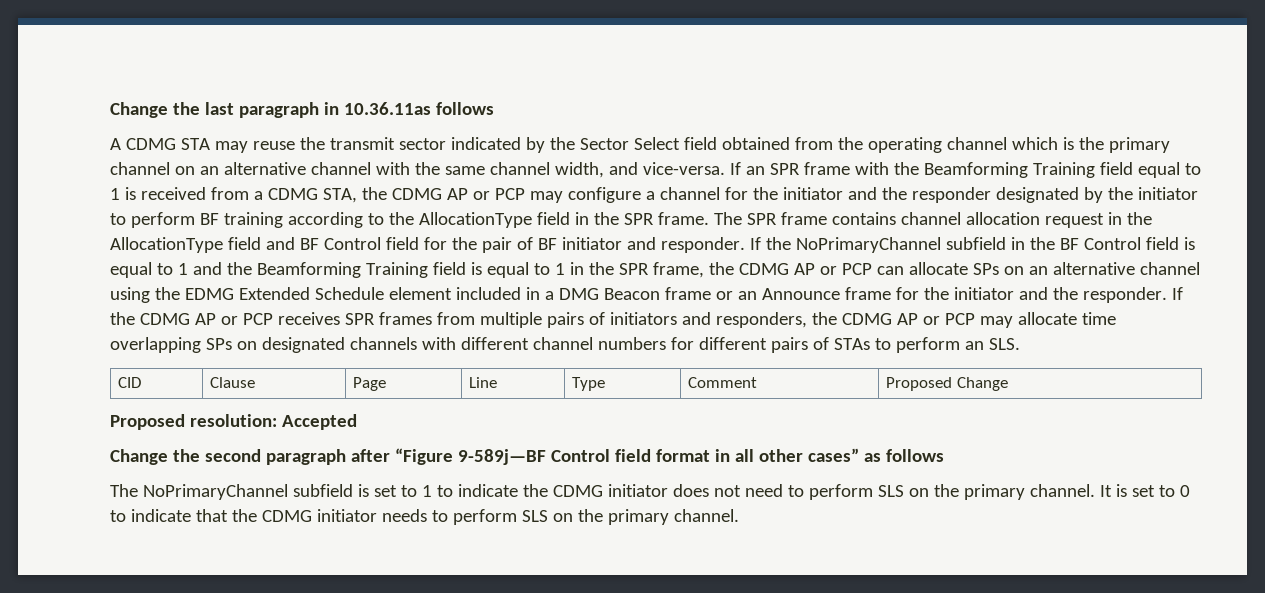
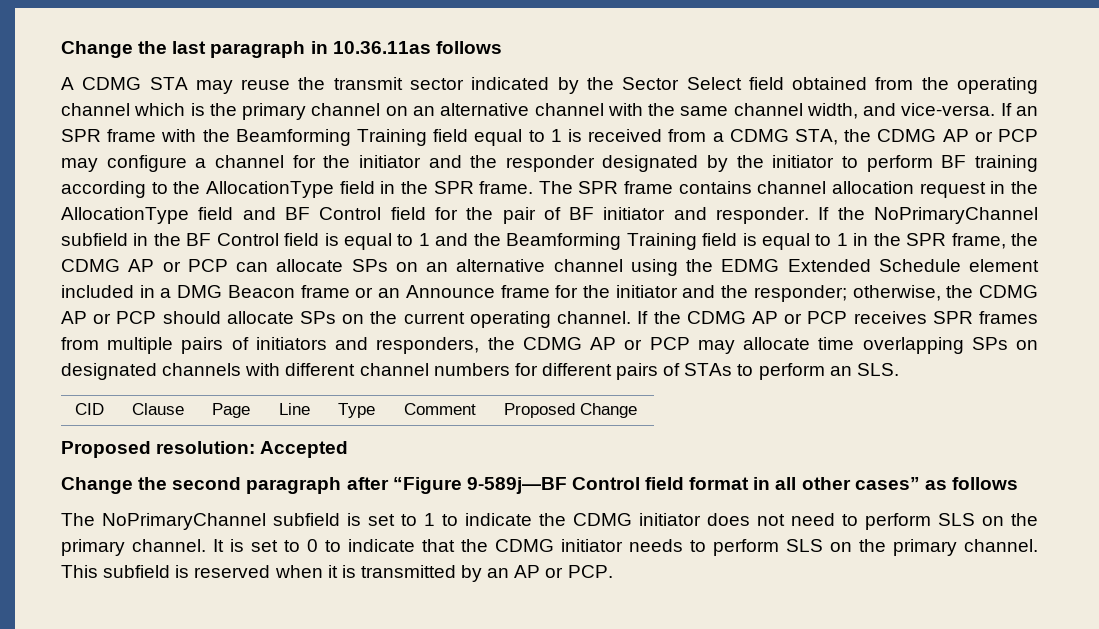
[1082,287,1167,303] responder. -> [753,285,1038,302] [61,311,632,328] responder; otherwise, the CDMG AP or PCP should allocate SPs on the current operating channel.
(739, 515) none -> [61,565,613,582] This subfield is reserved when it is transmitted by an AP or PCP.

